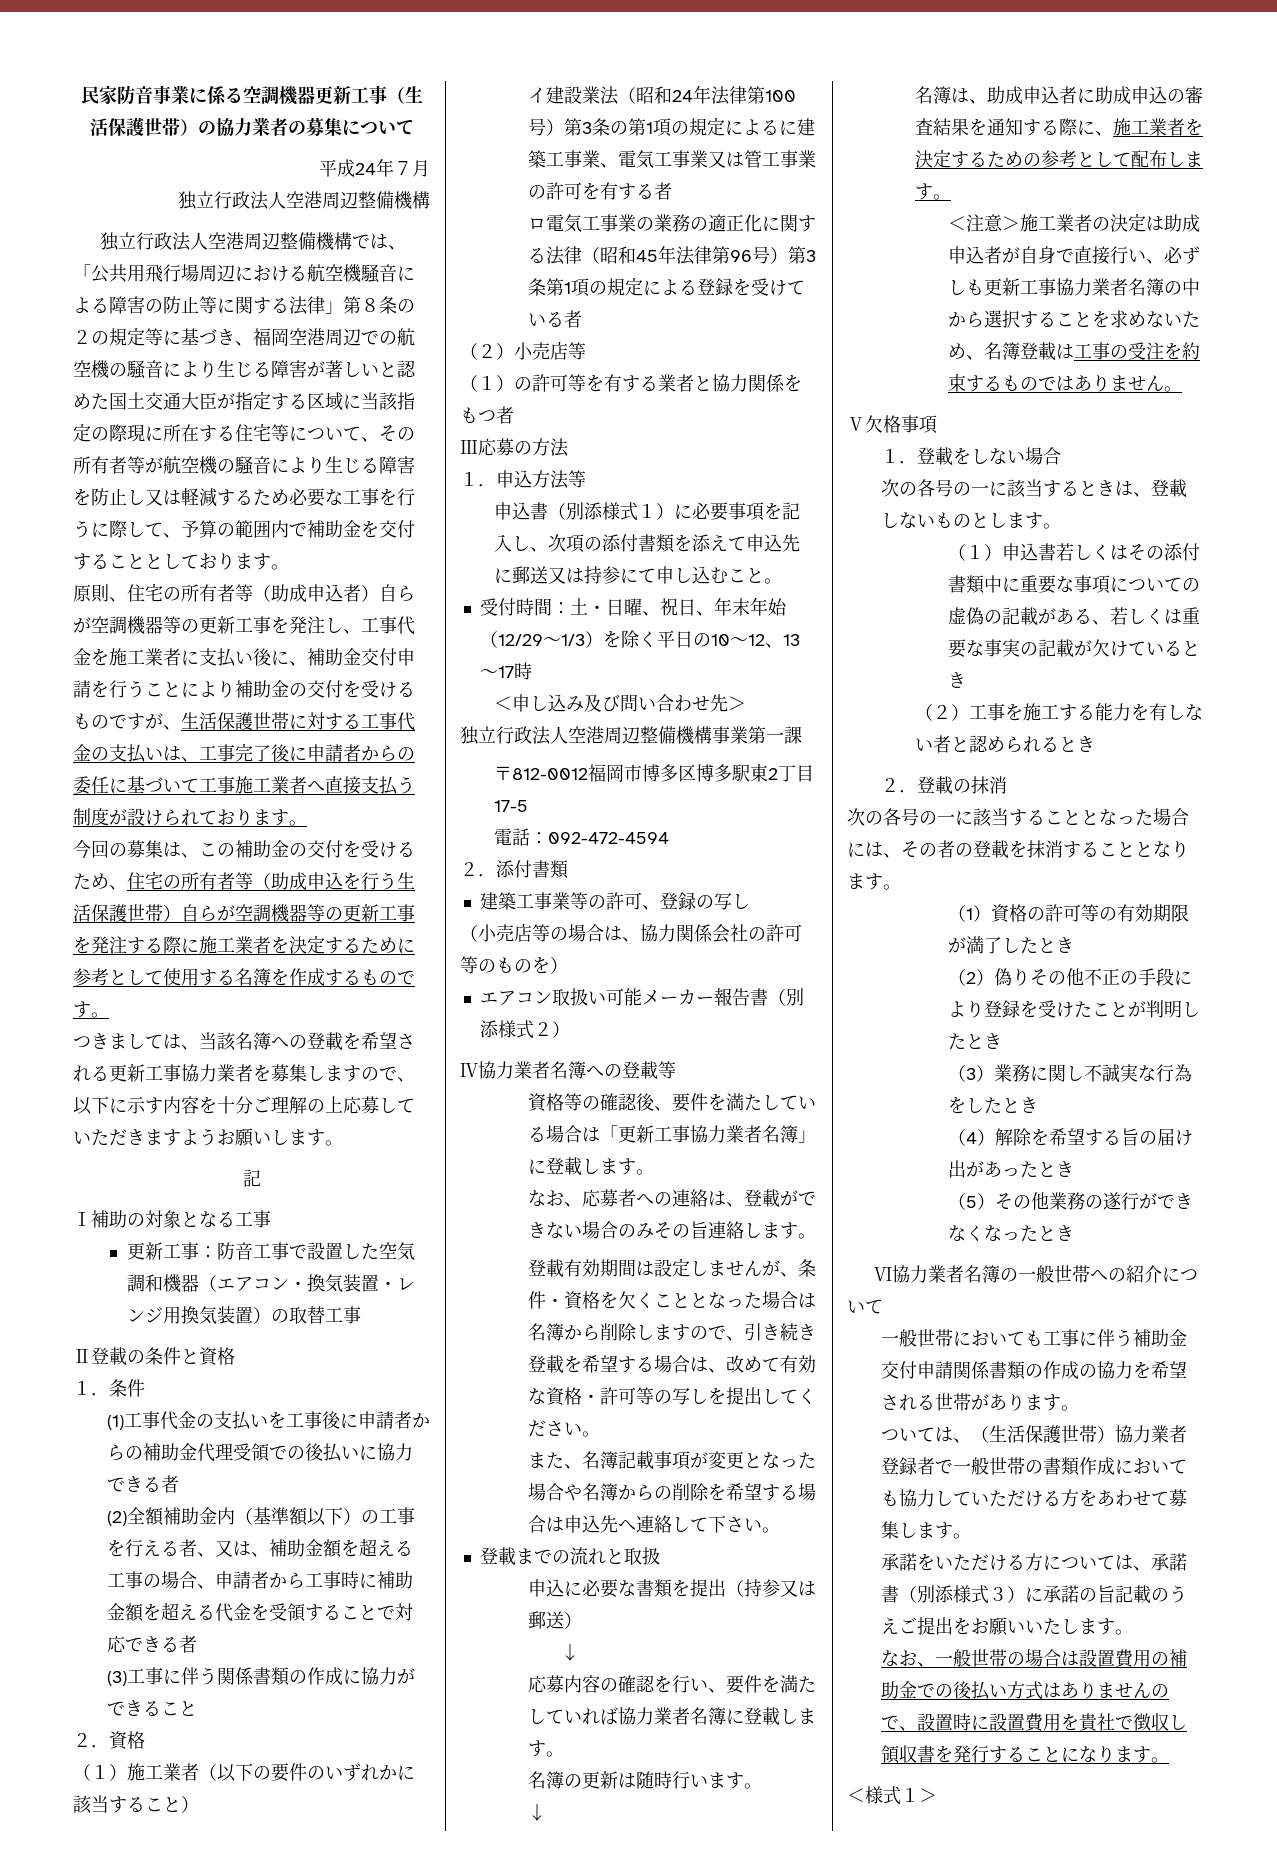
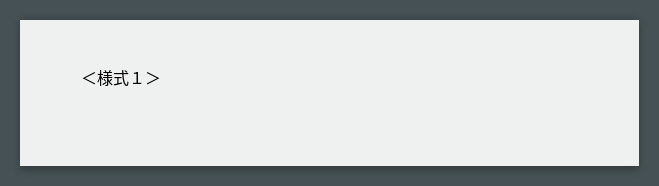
[80,85,423,105] [89,117,414,136] [319,158,430,177] [178,191,430,210] [100,232,407,251] [73,264,415,283] [73,296,415,315] [73,327,415,346] [73,360,416,379] [73,391,415,411] [73,423,415,442] [73,456,415,475] [73,487,415,507] [73,520,415,538] [73,552,289,570] [73,583,415,603] [73,616,415,635] [73,648,415,667] [73,680,415,698] [73,712,415,731] [73,743,415,763] [73,776,415,795] [73,808,307,826] [73,840,415,859] [73,871,415,890] [73,904,415,923] [73,935,415,954] [73,968,415,986] [73,1001,109,1018] [73,1032,415,1051] [73,1064,415,1082] [73,1096,415,1115] [73,1128,343,1147] [242,1169,261,1187] [73,1210,271,1228] [126,1242,415,1260] [126,1274,415,1293] [126,1306,361,1324] [73,1347,235,1366] [73,1379,145,1397] [106,1411,430,1430] [106,1443,413,1462] [106,1475,179,1493] [106,1507,415,1526] [106,1538,413,1558] [106,1571,413,1589] [106,1602,413,1622] [106,1635,197,1653] [106,1667,415,1686] [106,1700,197,1716] [73,1731,145,1750] [73,1763,415,1782] [73,1795,199,1814] [527,85,796,105] [527,117,815,137] [527,150,816,168] [527,182,672,200] [527,214,816,232] [527,245,816,265] [527,277,805,297] [527,310,582,328] [460,341,586,360] [460,374,802,392] [460,406,514,424] [460,438,569,457] [460,470,586,489] [493,502,800,521] [493,534,800,553] [493,566,782,584] [479,597,787,616] [479,630,800,648] [479,662,532,680] [493,694,746,712] [460,726,802,745] [493,764,814,782] [493,800,528,812] [493,828,669,846] [460,860,569,879] [479,892,750,910] [460,923,802,943] [460,956,568,974] [479,987,804,1006] [479,1020,570,1039] [460,1061,676,1080] [527,1093,816,1112] [527,1125,816,1143] [527,1157,654,1176] [527,1189,816,1208] [527,1221,816,1239] [527,1258,816,1278] [527,1291,816,1310] [527,1323,816,1341] [527,1355,816,1374] [527,1387,816,1406] [527,1420,600,1437] [527,1451,816,1470] [527,1483,816,1501] [527,1515,780,1533] [479,1547,660,1566] [527,1579,816,1598] [527,1611,582,1629] [561,1644,580,1661] [527,1675,816,1694] [527,1707,816,1726] [527,1740,564,1757] [527,1771,762,1789] [527,1804,546,1821] [914,86,1203,104] [914,118,1203,136] [914,149,1203,168] [914,183,951,200] [948,213,1201,232] [948,246,1201,265] [948,278,1201,296] [948,310,1201,328] [948,342,1201,361] [948,374,1183,392] [847,415,937,434] [880,447,1061,466] [880,479,1187,498] [880,512,1061,529] [948,543,1201,561] [948,575,1201,594] [948,607,1201,626] [948,639,1201,658] [948,672,967,688] [914,703,1203,721] [914,735,1095,753] [880,776,1007,795] [847,808,1189,827] [847,840,1189,859] [847,873,901,890] [948,904,1190,923] [948,936,1075,954] [948,968,1193,986] [948,1000,1201,1018] [948,1033,1003,1050] [948,1064,1193,1083] [948,1096,1039,1114] [948,1128,1194,1146] [948,1160,1075,1178] [948,1192,1194,1210] [948,1225,1075,1242] [874,1265,1199,1283] [847,1299,883,1314] [880,1329,1187,1347] [880,1361,1187,1380] [880,1393,1079,1411] [880,1425,1187,1443] [880,1457,1187,1476] [880,1489,1187,1507] [880,1521,971,1539] [880,1553,1187,1571] [880,1585,1187,1604] [880,1617,1133,1636] [880,1649,1187,1668] [880,1681,1169,1700] [880,1713,1187,1732] [880,1745,1169,1764] 民家防音事業に係る空調機器更新工事（生活保護世帯）の協力業者の募集について // 平成24年７月 // 独立行政法人空港周辺整備機構 // 独立行政法人空港周辺整備機構では、「公共用飛行場周辺における航空機騒音による障害の防止等に関する法律」第８条の２の規定等に基づき、福岡空港周辺での航空機の騒音により生じる障害が著しいと認めた国土交通大臣が指定する区域に当該指定の際現に所在する住宅等について、その所有者等が航空機の騒音により生じる障害を防止し又は軽減するため必要な工事を行うに際して、予算の範囲内で補助金を交付することとしております。 // 原則、住宅の所有者等（助成申込者）自らが空調機器等の更新工事を発注し、工事代金を施工業者に支払い後に、補助金交付申請を行うことにより補助金の交付を受けるものですが、生活保護世帯に対する工事代金の支払いは、工事完了後に申請者からの委任に基づいて工事施工業者へ直接支払う制度が設けられております。 // 今回の募集は、この補助金の交付を受けるため、住宅の所有者等（助成申込を行う生活保護世帯）自らが空調機器等の更新工事を発注する際に施工業者を決定するために参考として使用する名簿を作成するものです。 // つきましては、当該名簿への登載を希望される更新工事協力業者を募集しますので、以下に示す内容を十分ご理解の上応募していただきますようお願いします。 // 記 // Ⅰ補助の対象となる工事 // 更新工事：防音工事で設置した空気調和機器（エアコン・換気装置・レンジ用換気装置）の取替工事 // Ⅱ登載の条件と資格 // １．条件 // (1)工事代金の支払いを工事後に申請者からの補助金代理受領での後払いに協力できる者 // (2)全額補助金内（基準額以下）の工事を行える者、又は、補助金額を超える工事の場合、申請者から工事時に補助金額を超える代金を受領することで対応できる者 // (3)工事に伴う関係書類の作成に協力ができること // ２．資格 // （１）施工業者（以下の要件のいずれかに該当すること） // イ建設業法（昭和24年法律第100号）第3条の第1項の規定によるに建築工事業、電気工事業又は管工事業の許可を有する者 // ロ電気工事業の業務の適正化に関する法律（昭和45年法律第96号）第3条第1項の規定による登録を受けている者 // （２）小売店等 // （１）の許可等を有する業者と協力関係をもつ者 // Ⅲ応募の方法 // １．申込方法等 // 申込書（別添様式１）に必要事項を記入し、次項の添付書類を添えて申込先に郵送又は持参にて申し込むこと。 // 受付時間：土・日曜、祝日、年末年始（12/29～1/3）を除く平日の10～12、13～17時 // ＜申し込み及び問い合わせ先＞ // 独立行政法人空港周辺整備機構事業第一課 // 〒812-0012福岡市博多区博多駅東2丁目17-5 // 電話：092-472-4594 // ２．添付書類 // 建築工事業等の許可、登録の写し // （小売店等の場合は、協力関係会社の許可等のものを） // エアコン取扱い可能メーカー報告書（別添様式２） // Ⅳ協力業者名簿への登載等 // 資格等の確認後、要件を満たしている場合は「更新工事協力業者名簿」に登載します。 // なお、応募者への連絡は、登載ができない場合のみその旨連絡します。 // 登載有効期間は設定しませんが、条件・資格を欠くこととなった場合は名簿から削除しますので、引き続き登載を希望する場合は、改めて有効な資格・許可等の写しを提出してください。 // また、名簿記載事項が変更となった場合や名簿からの削除を希望する場合は申込先へ連絡して下さい。 // 登載までの流れと取扱 // 申込に必要な書類を提出（持参又は郵送） // ↓ // 応募内容の確認を行い、要件を満たしていれば協力業者名簿に登載します。 // 名簿の更新は随時行います。 // ↓ // 名簿は、助成申込者に助成申込の審査結果を通知する際に、施工業者を決定するための参考として配布します。 // ＜注意＞施工業者の決定は助成申込者が自身で直接行い、必ずしも更新工事協力業者名簿の中から選択することを求めないため、名簿登載は工事の受注を約束するものではありません。 // Ⅴ欠格事項 // １．登載をしない場合 // 次の各号の一に該当するときは、登載しないものとします。 // （１）申込書若しくはその添付書類中に重要な事項についての虚偽の記載がある、若しくは重要な事実の記載が欠けているとき // （２）工事を施工する能力を有しない者と認められるとき // ２．登載の抹消 // 次の各号の一に該当することとなった場合には、その者の登載を抹消することとなります。 // （1）資格の許可等の有効期限が満了したとき // （2）偽りその他不正の手段により登録を受けたことが判明したとき // （3）業務に関し不誠実な行為をしたとき // （4）解除を希望する旨の届け出があったとき // （5）その他業務の遂行ができなくなったとき // Ⅵ協力業者名簿の一般世帯への紹介について // 一般世帯においても工事に伴う補助金交付申請関係書類の作成の協力を希望される世帯があります。 // ついては、（生活保護世帯）協力業者登録者で一般世帯の書類作成においても協力していただける方をあわせて募集します。 // 承諾をいただける方については、承諾書（別添様式３）に承諾の旨記載のうえご提出をお願いいたします。 // なお、一般世帯の場合は設置費用の補助金での後払い方式はありませんので、設置時に設置費用を貴社で徴収し領収書を発行することになります。 // -> (81, 78) none

